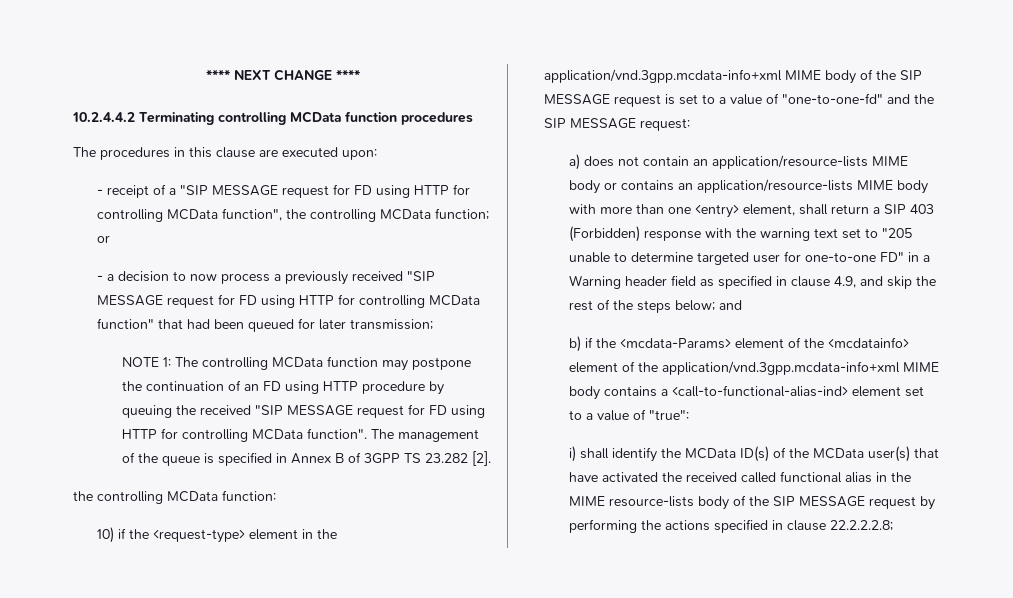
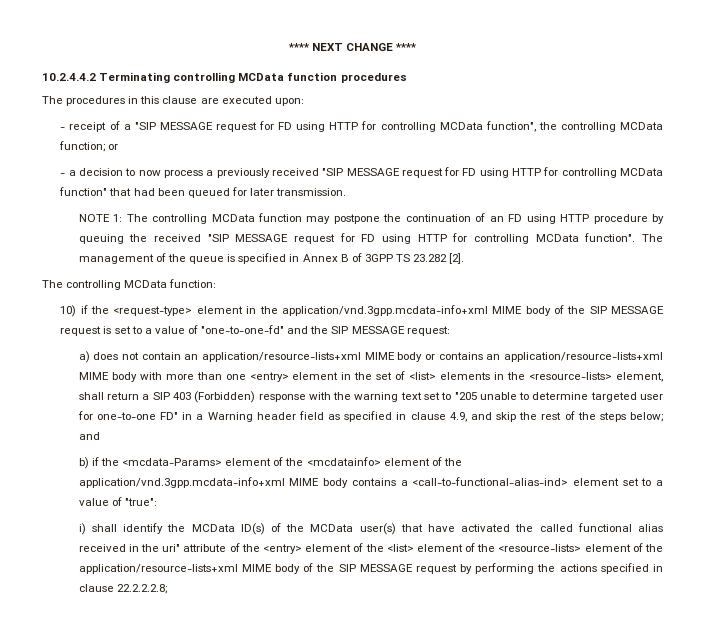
[350,319,434,330] transmission; -> [276,188,347,196] transmission.
[73,491,93,501] the -> [42,280,63,288] The
[711,155,868,169] application/resource-lists -> [202,352,362,362] application/resource-lists+xml
[696,179,853,193] application/resource-lists -> [503,352,663,362] application/resource-lists+xml
(739, 211) none -> [292,371,613,380] element in the set of <list> elements in the <resource-lists>
[685,472,737,482] received -> (534, 528) none
[875,472,911,482] [568,496,694,507] in the MIME resource-lists -> [78,543,664,554] [78,564,272,574] received in the uri" attribute of the <entry> element of the <list> element of the <resource-lists> element of the application/resource-lists+xml MIME

